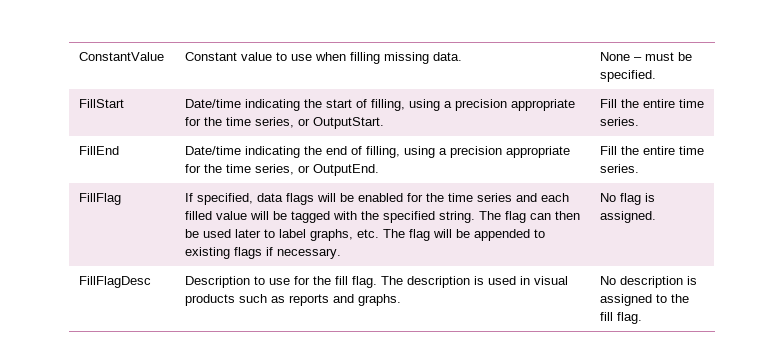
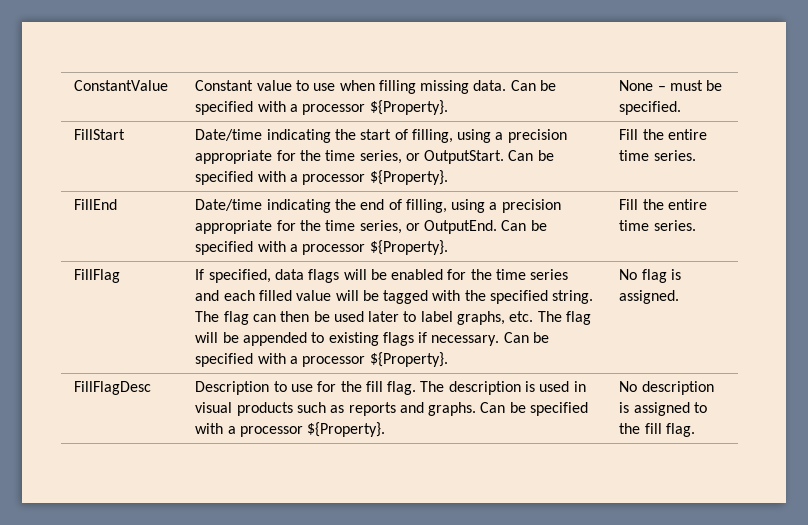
(463, 56) none -> [510,80,557,91] [195,100,448,115] Can be specified with a processor ${Property}.
(385, 123) none -> [508,150,554,161] [195,170,448,185] Can be specified with a processor ${Property}.
(380, 170) none -> [501,220,547,231] [195,240,448,255] Can be specified with a processor ${Property}.
(342, 253) none -> [503,332,550,343] [195,352,448,367] Can be specified with a processor ${Property}.
(402, 300) none -> [480,402,589,416] [195,422,386,437] Can be specified with a processor ${Property}.

